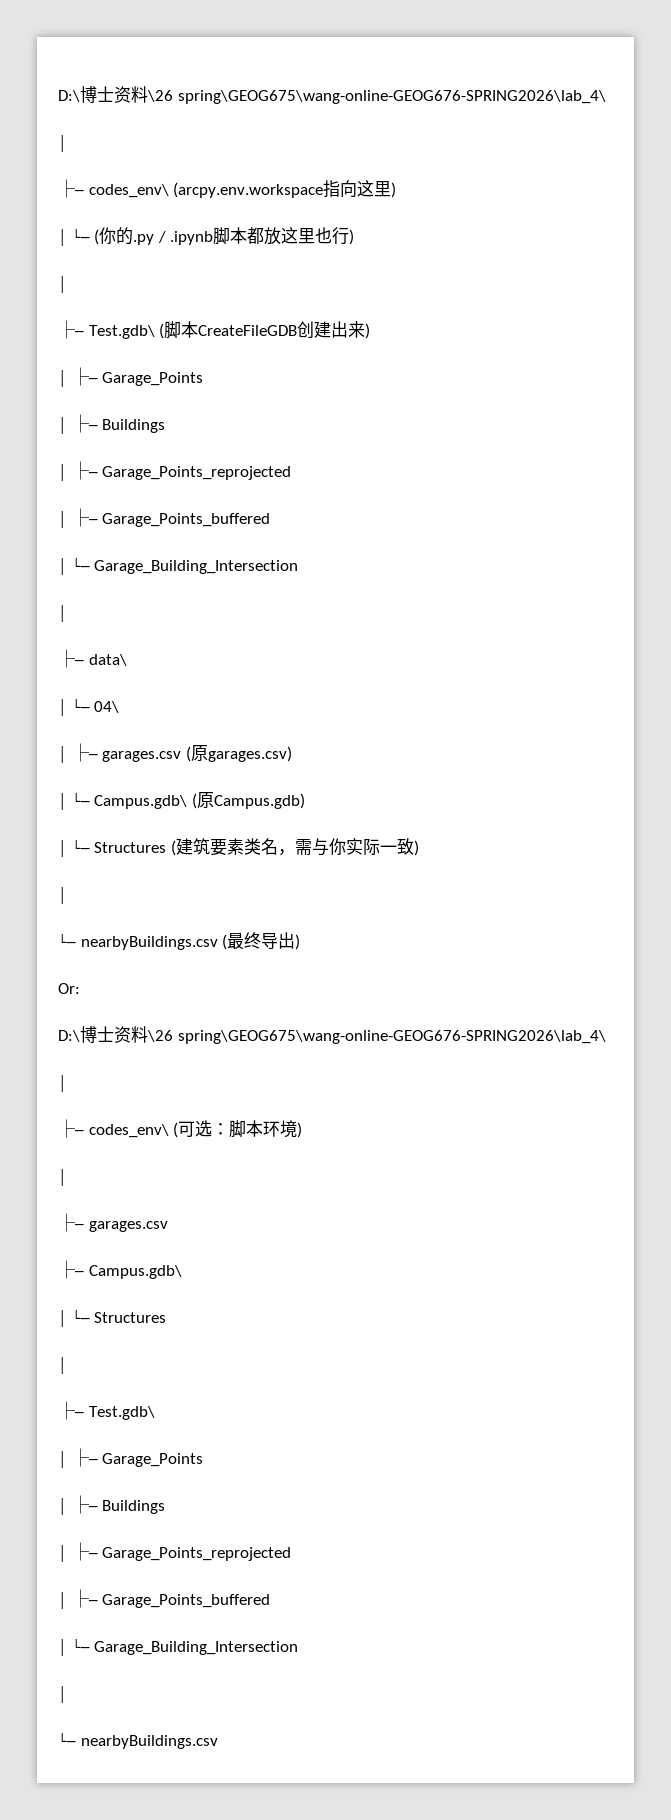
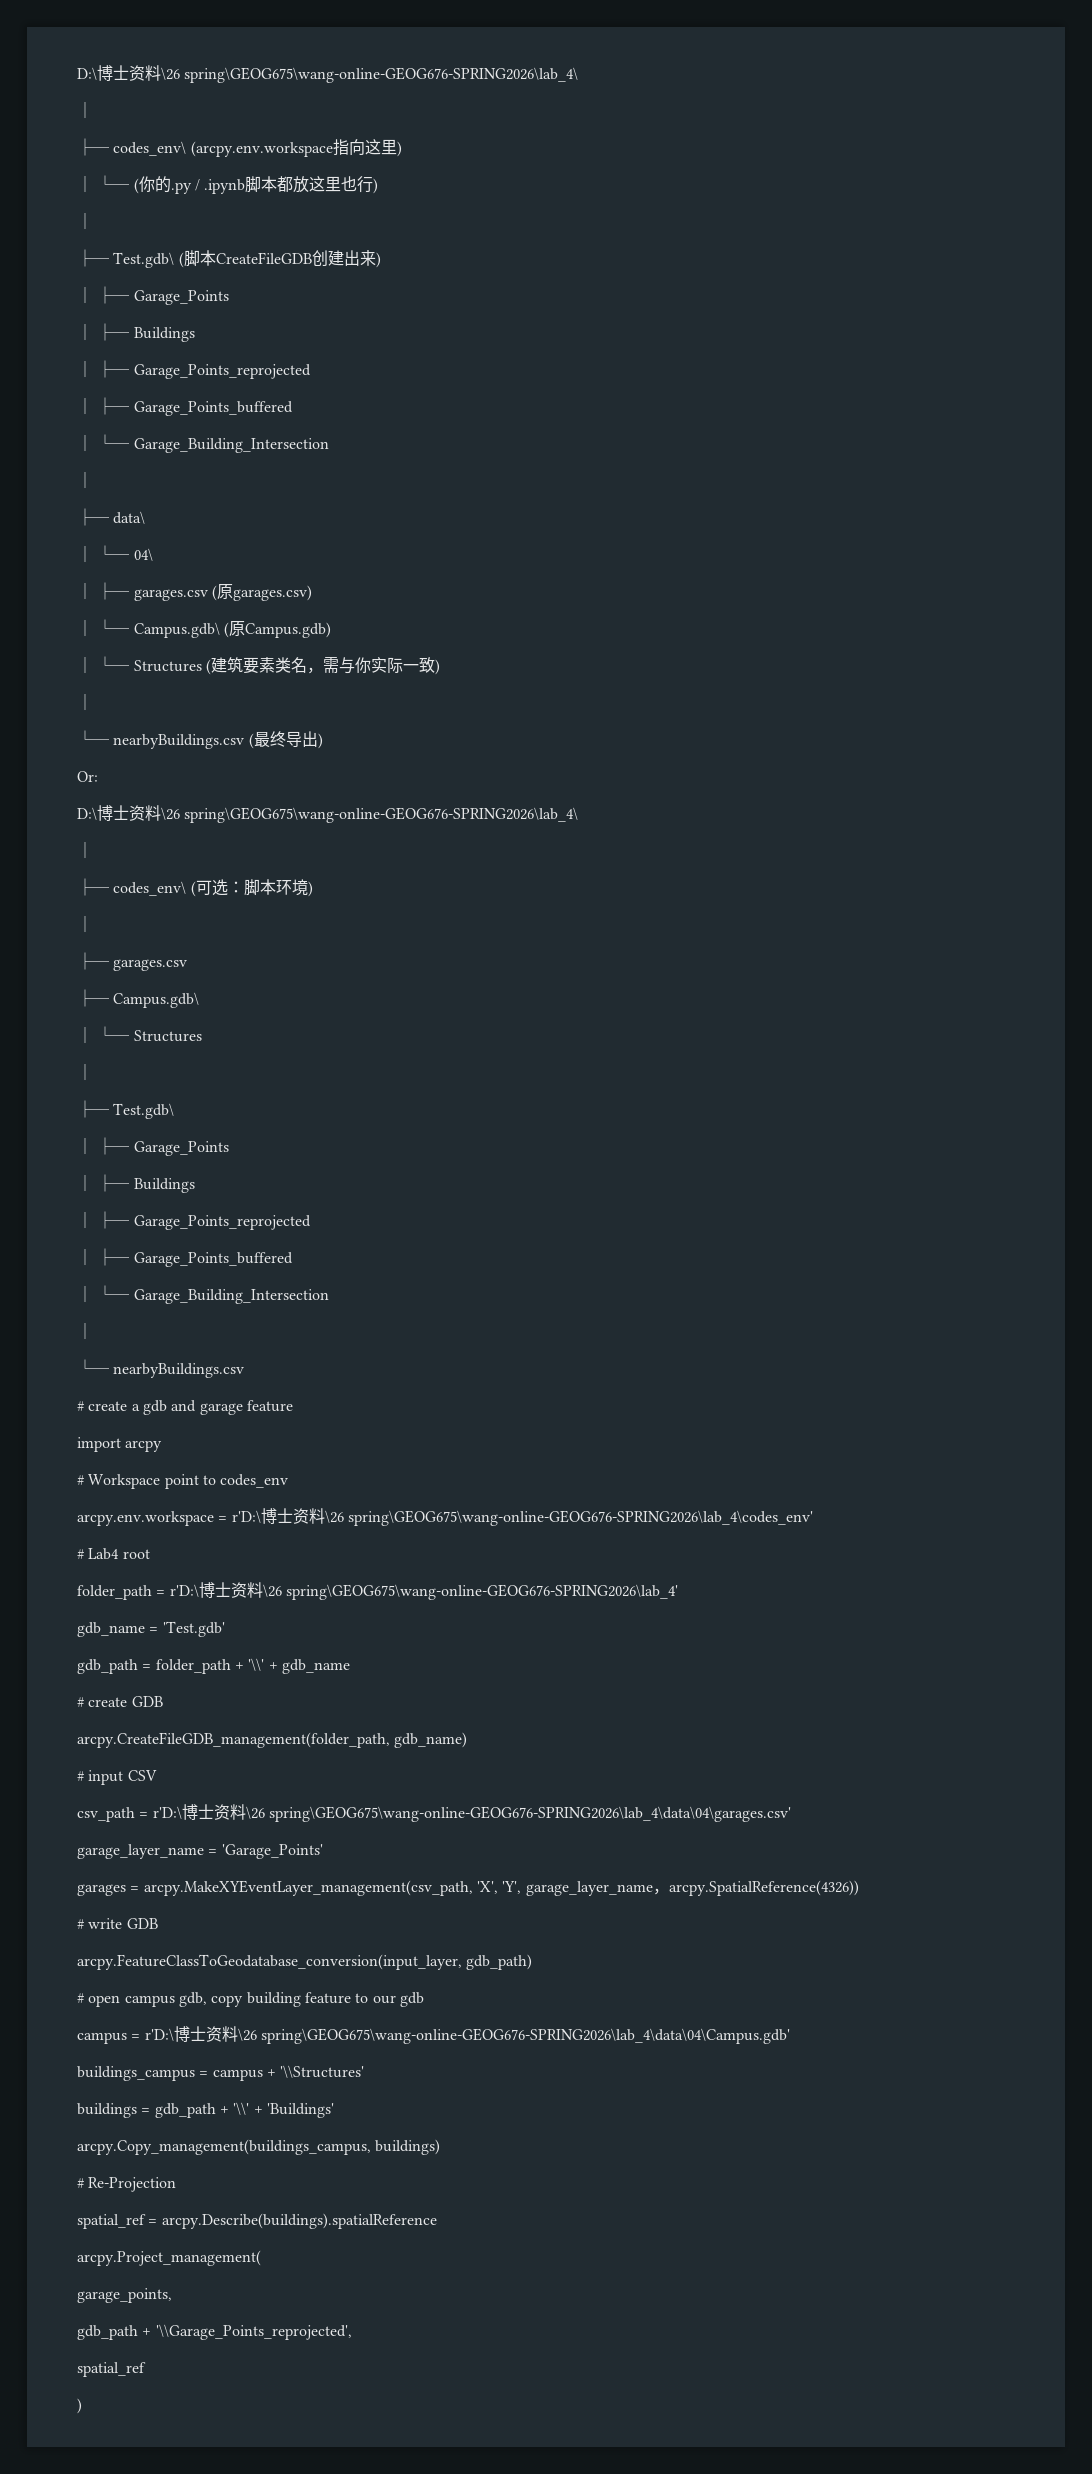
(218, 1742) none -> [77,1400,293,1415] [77,1437,163,1452] [77,1474,289,1489] [77,1508,813,1526] [77,1548,150,1560] [77,1582,678,1600] [77,1621,225,1637] [77,1658,350,1674] [77,1696,163,1707] [77,1732,468,1748] [77,1770,157,1785] [77,1804,791,1822] [77,1844,323,1859] [77,1880,859,1896] [77,1918,158,1929] [77,1954,533,1970] [77,1992,424,2007] [77,2026,790,2044] [77,2065,365,2081] [77,2102,334,2118] [77,2139,441,2155] [77,2177,177,2192] [77,2213,437,2229] [77,2250,261,2266] [77,2288,172,2303] [77,2324,352,2340] [77,2362,146,2377] [77,2398,82,2414] // # create a gdb and garage feature // import arcpy // # Workspace point to codes_env // arcpy.env.workspace = r'D:\博士资料\26 spring\GEOG675\wang-online-GEOG676-SPRING2026\lab_4\codes_env' // # Lab4 root // folder_path = r'D:\博士资料\26 spring\GEOG675\wang-online-GEOG676-SPRING2026\lab_4' // gdb_name = 'Test.gdb' // gdb_path = folder_path + '\\' + gdb_name // # create GDB // arcpy.CreateFileGDB_management(folder_path, gdb_name) // # input CSV // csv_path = r'D:\博士资料\26 spring\GEOG675\wang-online-GEOG676-SPRING2026\lab_4\data\04\garages.csv' // garage_layer_name = 'Garage_Points' // garages = arcpy.MakeXYEventLayer_management(csv_path, 'X', 'Y', garage_layer_name，arcpy.SpatialReference(4326)) // # write GDB // arcpy.FeatureClassToGeodatabase_conversion(input_layer, gdb_path) // # open campus gdb, copy building feature to our gdb // campus = r'D:\博士资料\26 spring\GEOG675\wang-online-GEOG676-SPRING2026\lab_4\data\04\Campus.gdb' // buildings_campus = campus + '\\Structures' // buildings = gdb_path + '\\' + 'Buildings' // arcpy.Copy_management(buildings_campus, buildings) // # Re-Projection // spatial_ref = arcpy.Describe(buildings).spatialReference // arcpy.Project_management( // garage_points, // gdb_path + '\\Garage_Points_reprojected', // spatial_ref // )

